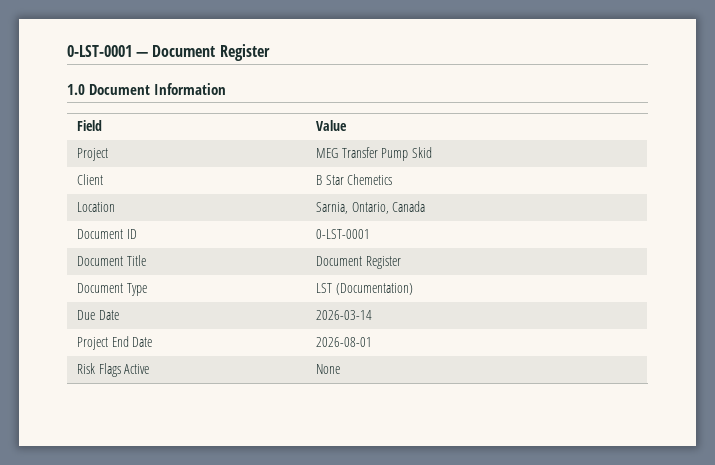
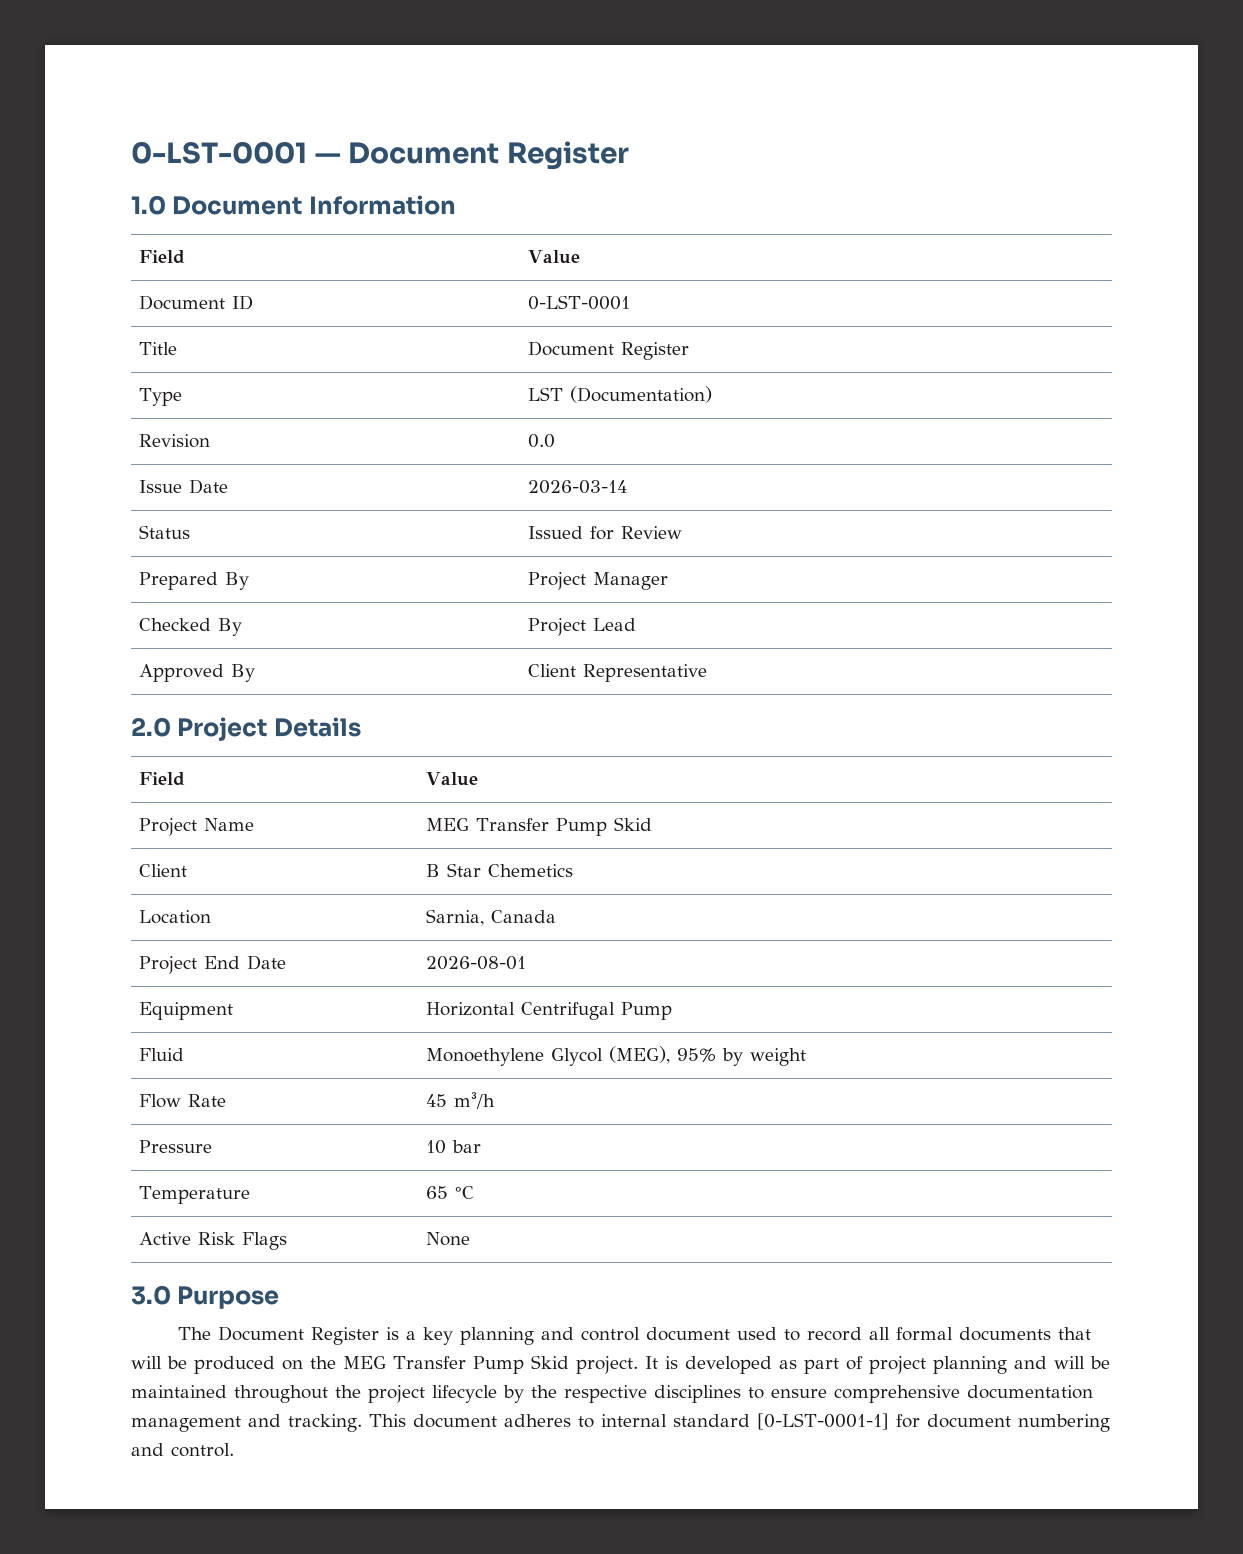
[76,148,108,161] Project -> [138,295,253,310] [527,295,630,310] [138,342,177,355] [527,341,689,360] [138,388,182,406] [527,386,712,403] [138,434,210,448] [527,434,555,448] [138,479,228,494] [527,480,627,494] [138,525,190,539] [527,526,682,540] [138,572,249,590] [527,572,668,590] [138,618,242,636] [527,618,636,636] [138,664,255,682] [527,664,707,682] [131,717,361,741] [138,772,185,786] [425,772,478,786] [138,818,254,836] Document ID | 0-LST-0001 // Title | Document Register // Type | LST (Documentation) // Revision | 0.0 // Issue Date | 2026-03-14 // Status | Issued for Review // Prepared By | Project Manager // Checked By | Project Lead // Approved By | Client Representative // 2.0 Project Details // Field | Value // Project Name
[351,202,389,214] Ontario, -> (484, 917) none
[76,229,137,239] [315,229,370,239] [76,255,146,266] [315,256,401,269] [76,283,147,296] [315,283,413,295] [76,310,119,320] [315,310,372,320] [76,336,153,350] [315,337,372,347] Document ID | 0-LST-0001 // Document Title | Document Register // Document Type | LST (Documentation) // Due Date | 2026-03-14 // Project End Date | 2026-08-01 // -> [138,955,286,974] [425,956,526,970] [138,1002,233,1020] [425,1002,672,1020] [138,1048,184,1061] [425,1046,806,1066] [138,1094,226,1108] [425,1091,495,1109] [138,1140,212,1153] [425,1140,481,1154] [138,1186,250,1204] [425,1186,474,1199] [138,1232,191,1245] Project End Date | 2026-08-01 // Equipment | Horizontal Centrifugal Pump // Fluid | Monoethylene Glycol (MEG), 95% by weight // Flow Rate | 45 m³/h // Pressure | 10 bar // Temperature | 65 °C // Active
[124,364,150,374] Active -> (287, 1241) none
(340, 369) none -> [131,1285,280,1309] [177,1326,1091,1345] [131,1355,1110,1374] [131,1385,1093,1403] [131,1413,1110,1432] [131,1443,234,1457] // 3.0 Purpose // The Document Register is a key planning and control document used to record all formal documents that will be produced on the MEG Transfer Pump Skid project. It is developed as part of project planning and will be maintained throughout the project lifecycle by the respective disciplines to ensure comprehensive documentation management and tracking. This document adheres to internal standard [0-LST-0001-1] for document numbering and control.

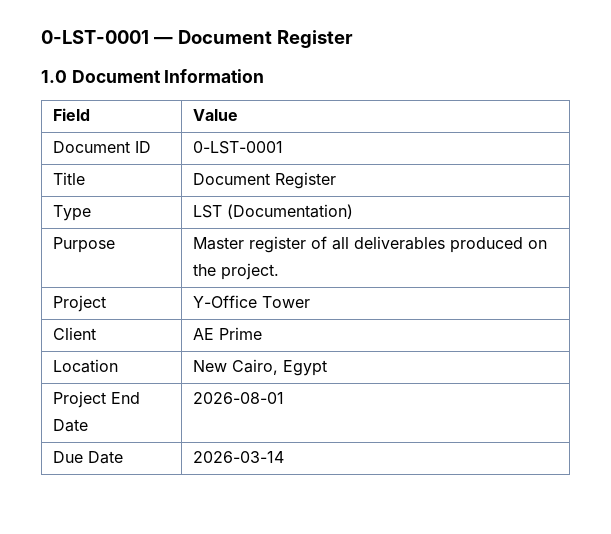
[138,434,210,448] [527,434,555,448] [138,479,228,494] [527,480,627,494] [138,525,190,539] [527,526,682,540] [138,572,249,590] [527,572,668,590] [138,618,242,636] [527,618,636,636] [138,664,255,682] [527,664,707,682] [131,717,361,741] [138,772,185,786] [425,772,478,786] [138,818,254,836] [425,817,652,836] [138,864,187,877] [425,863,573,877] [138,910,211,924] [425,909,556,926] [138,955,286,974] [425,956,526,970] [138,1002,233,1020] [425,1002,672,1020] [138,1048,184,1061] [425,1046,806,1066] [138,1094,226,1108] [425,1091,495,1109] [138,1140,212,1153] [425,1140,481,1154] [138,1186,250,1204] [425,1186,474,1199] [138,1232,287,1250] [425,1232,470,1246] [131,1285,280,1309] [177,1326,1091,1345] [131,1355,1110,1374] [131,1385,1093,1403] [131,1413,1110,1432] [131,1443,234,1457] Revision | 0.0 // Issue Date | 2026-03-14 // Status | Issued for Review // Prepared By | Project Manager // Checked By | Project Lead // Approved By | Client Representative // 2.0 Project Details // Field | Value // Project Name | MEG Transfer Pump Skid // Client | B Star Chemetics // Location | Sarnia, Canada // Project End Date | 2026-08-01 // Equipment | Horizontal Centrifugal Pump // Fluid | Monoethylene Glycol (MEG), 95% by weight // Flow Rate | 45 m³/h // Pressure | 10 bar // Temperature | 65 °C // Active Risk Flags | None // 3.0 Purpose // The Document Register is a key planning and control document used to record all formal documents that will be produced on the MEG Transfer Pump Skid project. It is developed as part of project planning and will be maintained throughout the project lifecycle by the respective disciplines to ensure comprehensive documentation management and tracking. This document adheres to internal standard [0-LST-0001-1] for document numbering and control. -> [53,237,116,253] [193,236,548,253] [193,263,280,280] [53,295,107,312] [193,295,311,308] [53,327,97,340] [193,327,263,340] [53,359,119,373] [193,359,328,376] [53,391,141,408] [53,419,89,432] [193,392,285,404] [53,451,124,464] [193,451,285,463] Purpose | Master register of all deliverables produced on the project. // Project | Y-Office Tower // Client | AE Prime // Location | New Cairo, Egypt // Project End Date | 2026-08-01 // Due Date | 2026-03-14

